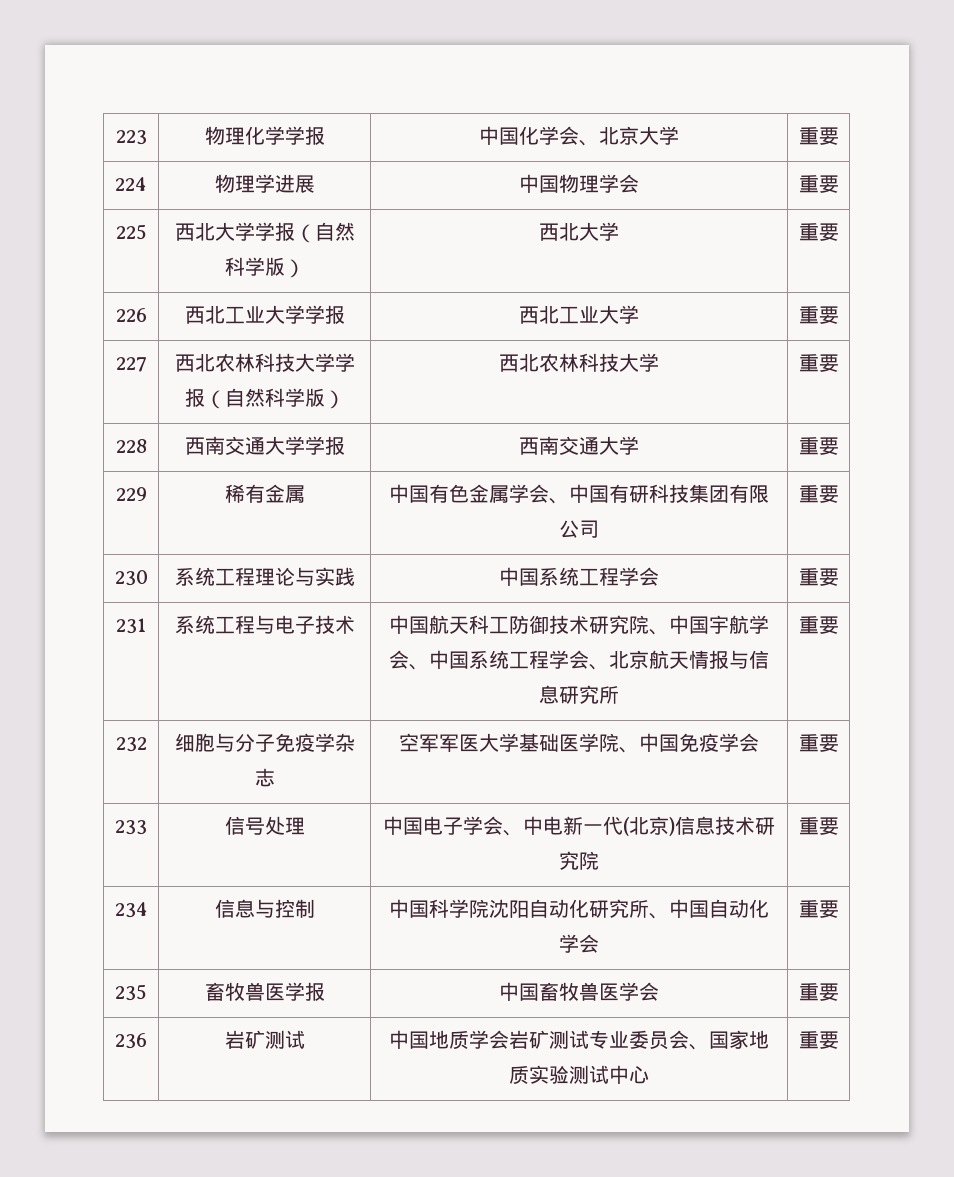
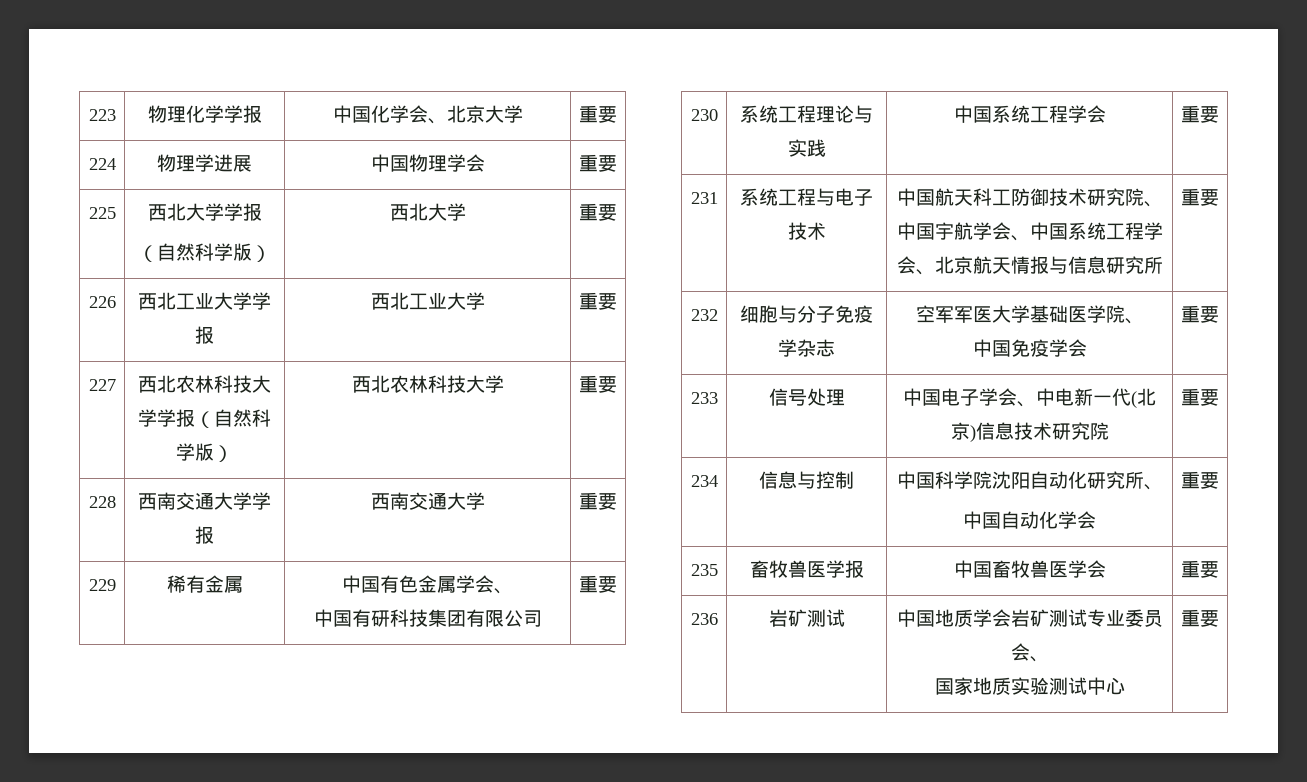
(295, 231) none -> (262, 212) //
(569, 501) none -> (513, 591) //
(639, 750) none -> (1144, 321) //
(669, 916) none -> (1163, 487) //
(709, 1047) none -> (1049, 659) //

